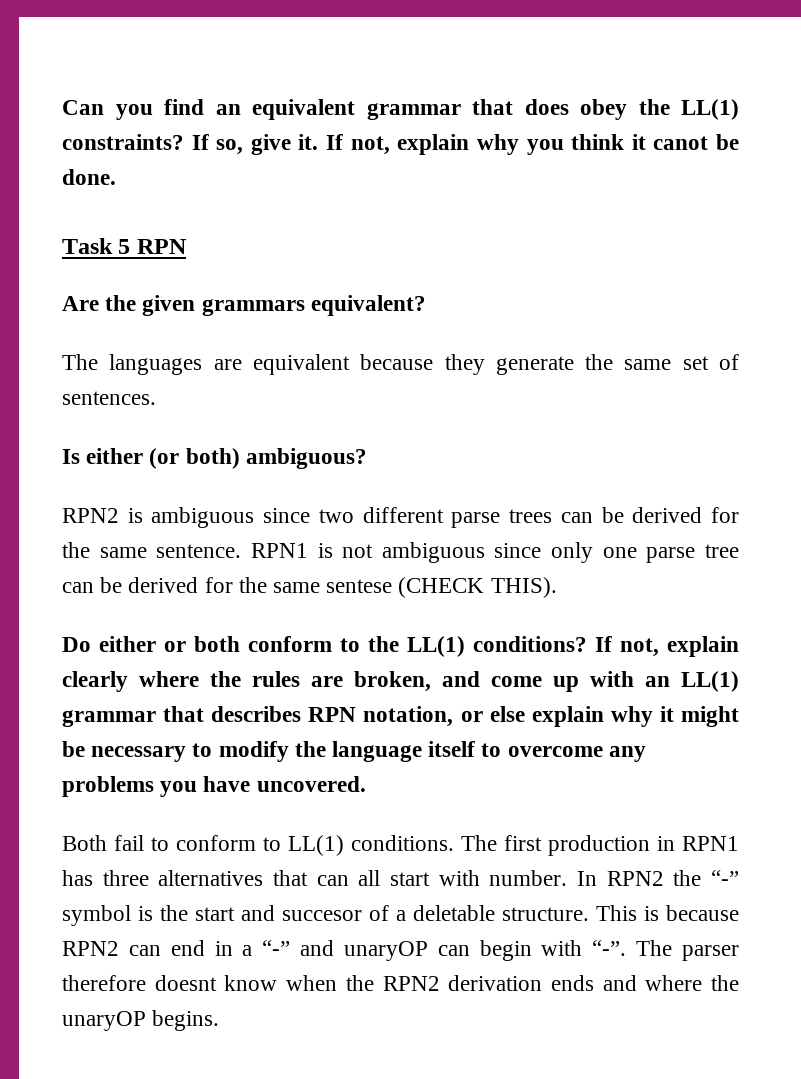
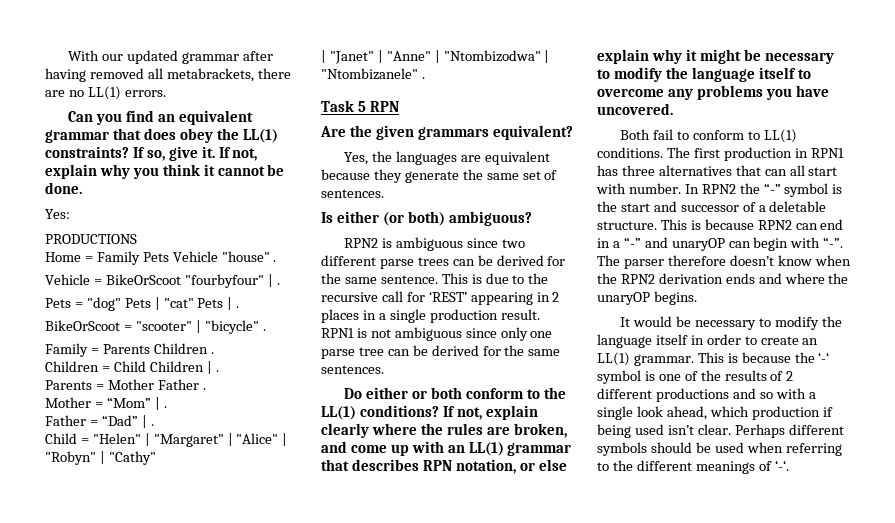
(62, 107) none -> [68,50,273,64] [45,68,291,82] [45,86,166,100] With our updated grammar after having removed all metabrackets, there are no LL(1) errors. //
[653,136,709,150] canot -> [217,166,265,176] cannot
(116, 177) none -> [45,209,70,219] [45,234,137,244] [45,251,277,265] [45,274,280,288] [45,297,240,311] [45,320,266,334] [45,343,214,357] [45,361,219,374] [45,379,206,390] [45,397,167,410] [45,415,154,428] [45,433,288,447] [45,451,156,465] [321,50,550,64] [321,68,425,80] // Yes: // PRODUCTIONS // Home = Family Pets Vehicle "house" . // Vehicle = BikeOrScoot "fourbyfour" | . // Pets = "dog" Pets | "cat" Pets | . // BikeOrScoot = "scooter" | "bicycle" . // Family = Parents Children . // Children = Child Children | . // Parents = Mother Father . // Mother = “Mom” | . // Father = “Dad” | . // Child = "Helen" | "Margaret" | "Alice" | "Robyn" | "Cathy" // | "Janet" | "Anne" | "Ntombizodwa" | "Ntombizanele" .
[62,354,98,370] The -> [344,151,393,165] Yes, the
(242, 551) none -> [441,273,549,284] [321,291,560,305] [321,309,540,323] This is due to the recursive call for ‘REST’ appearing in 2 places in a single production result.
[326,577,557,598] sentese (CHECK THIS). -> [321,365,384,374] sentences.
[282,910,362,921] succesor -> [680,205,739,212] successor
[154,975,217,991] doesnt -> [729,255,774,266] doesn’t
(220, 1020) none -> [620,316,842,330] [597,334,819,348] [597,352,830,366] [597,370,794,384] [597,388,816,402] [597,406,833,420] [597,424,844,438] [597,442,842,456] [597,460,789,474] // It would be necessary to modify the language itself in order to create an LL(1) grammar. This is because the ‘-‘ symbol is one of the results of 2 different productions and so with a single look ahead, which production if being used isn’t clear. Perhaps different symbols should be used when referring to the different meanings of ‘-‘.

